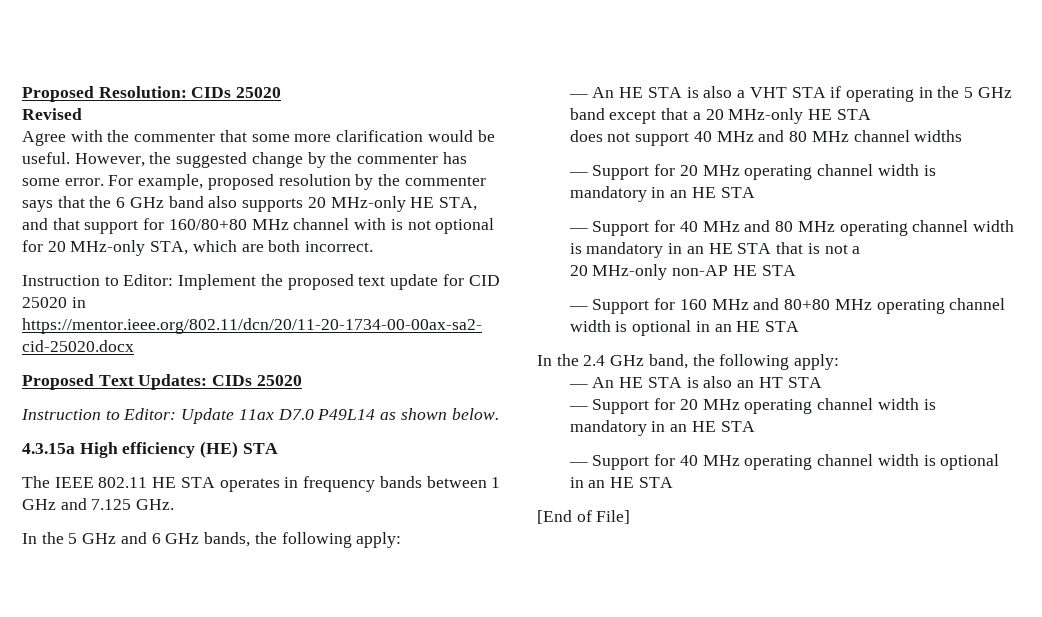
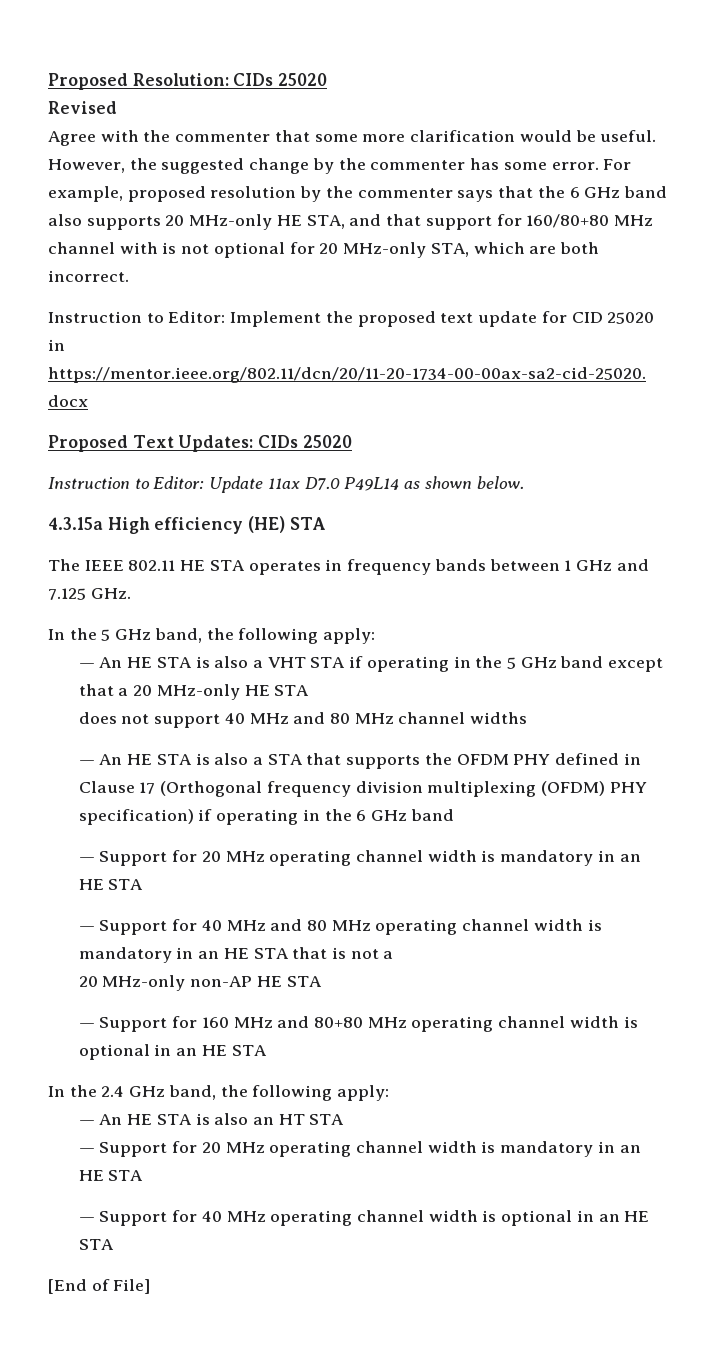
[120,532,251,547] and 6 GHz bands, -> [154,628,202,643] band,
(963, 136) none -> [78,753,641,769] [78,781,647,797] [78,809,454,825] // — An HE STA is also a STA that supports the OFDM PHY defined in Clause 17 (Orthogonal frequency division multiplexing (OFDM) PHY specification) if operating in the 6 GHz band

